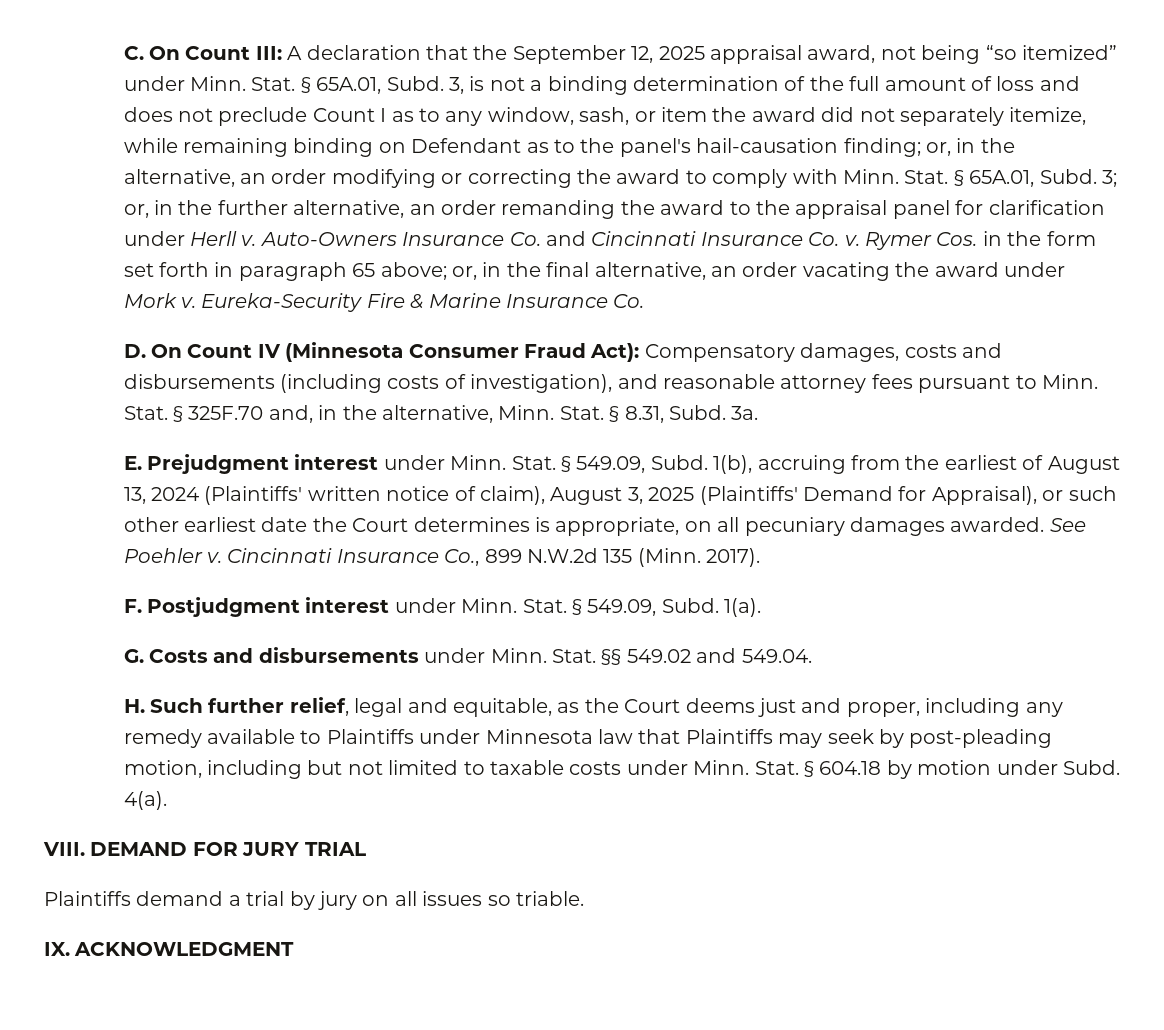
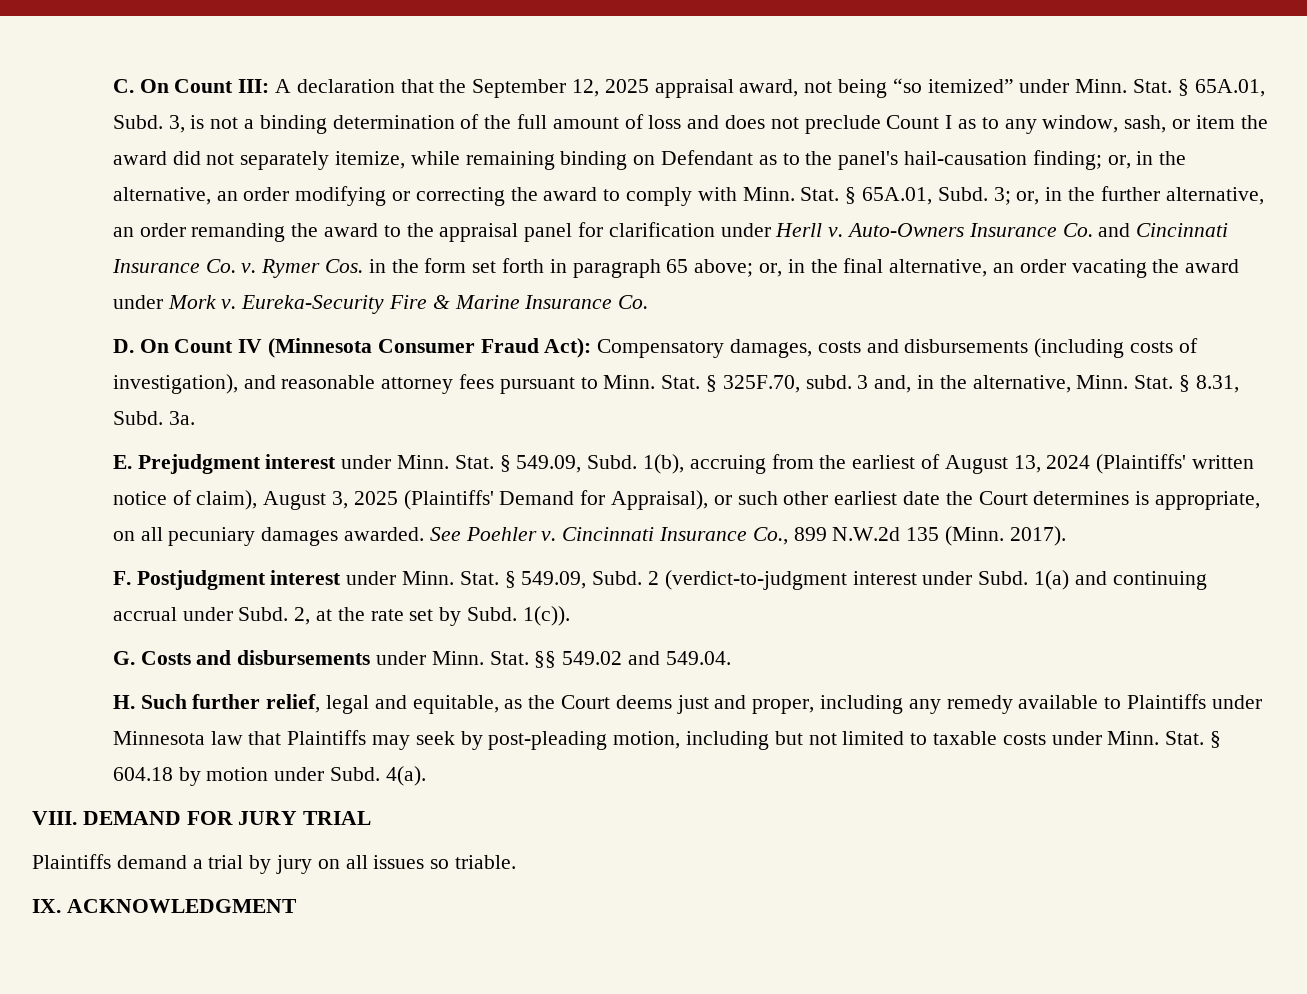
[188,406,264,420] 325F.70 -> [722,375,869,393] 325F.70, subd. 3
[724,598,762,617] 1(a). -> [647,570,1207,590] [112,606,570,626] 2 (verdict-to-judgment interest under Subd. 1(a) and continuing accrual under Subd. 2, at the rate set by Subd. 1(c)).

